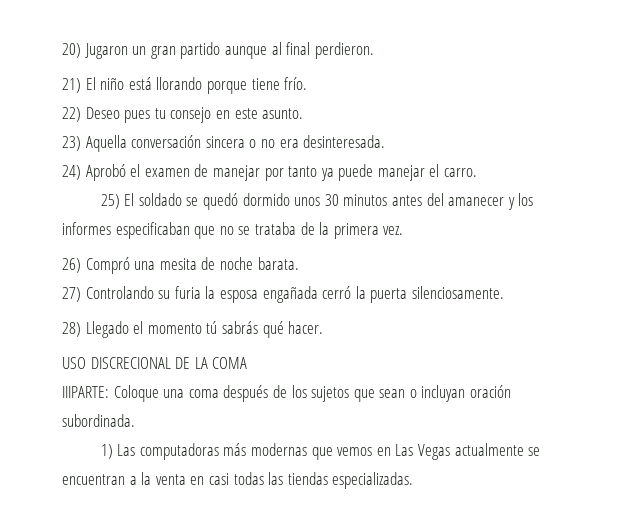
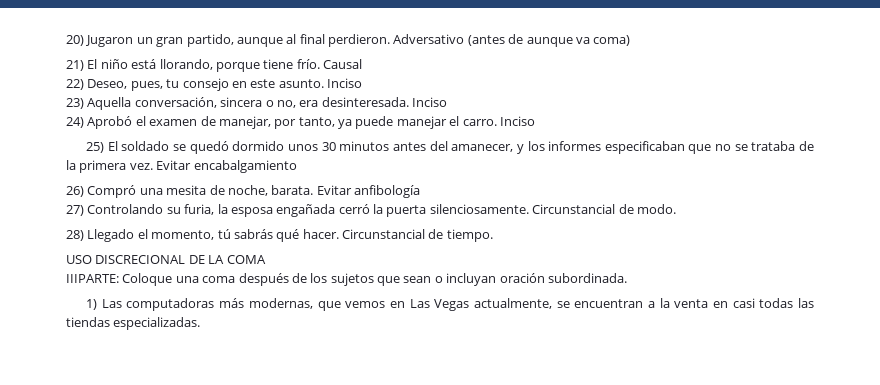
[180,42,221,59] partido -> [186,34,234,47] partido,
(374, 50) none -> [393,34,631,47] Adversativo (antes de aunque va coma)
[156,77,203,90] llorando -> [159,59,213,70] llorando,
(308, 83) none -> [323,59,362,69] Causal
[85,107,151,123] Deseo pues -> [87,79,163,91] Deseo, pues,
(304, 113) none -> [327,78,362,88] Inciso
[131,135,202,148] conversación -> [134,97,217,108] conversación,
[260,139,275,148] no -> [276,100,296,108] no,
(386, 141) none -> [412,97,447,107] Inciso
[212,165,318,181] manejar por tanto -> [218,116,335,129] manejar, por tanto,
(478, 172) none -> [499,116,535,126] Inciso
[448,197,505,206] amanecer -> [451,144,514,152] amanecer,
(404, 230) none -> [156,160,297,173] Evitar encabalgamiento
[219,257,253,270] noche -> [227,185,268,196] noche,
(299, 263) none -> [316,185,420,198] Evitar anfibología
[174,286,201,299] furia -> [184,204,215,215] furia,
(504, 292) none -> [532,204,676,214] Circunstancial de modo.
[147,323,202,334] momento -> [151,230,215,240] momento,
(324, 327) none -> [342,229,493,242] Circunstancial de tiempo.
[251,443,308,456] modernas -> [248,298,313,309] modernas,
[454,443,524,456] actualmente -> [473,298,552,309] actualmente,

